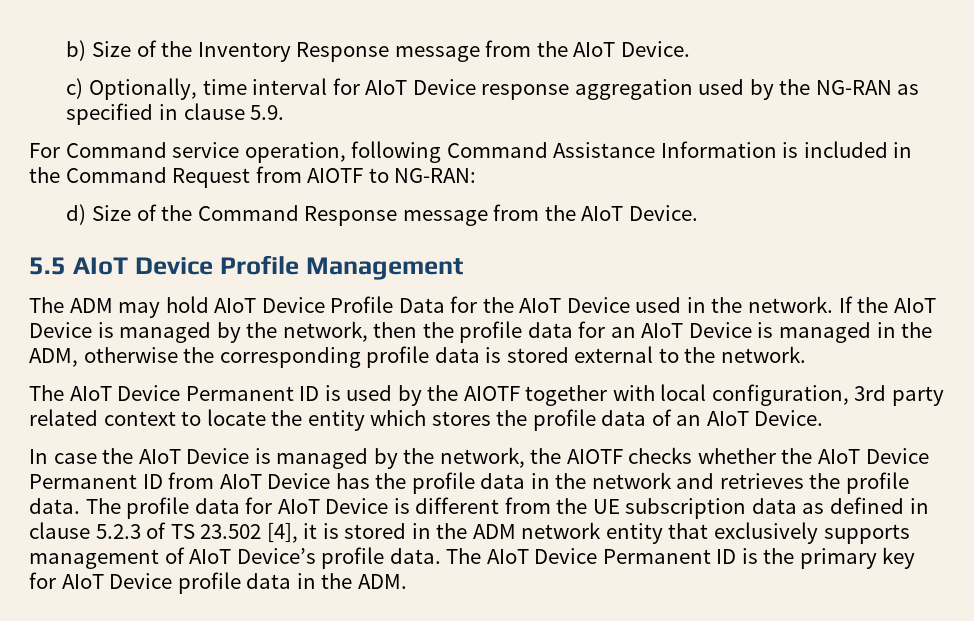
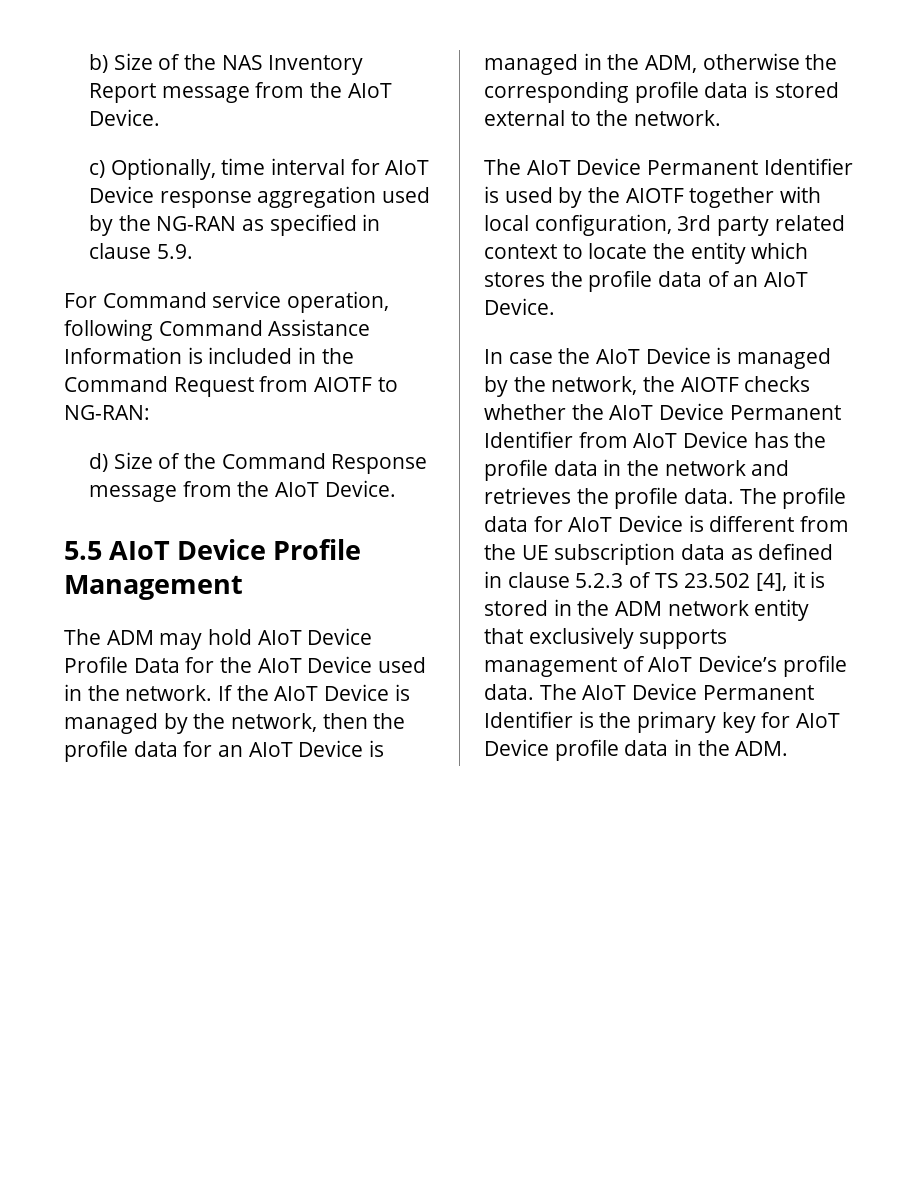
[197,42,390,62] Inventory Response -> [221,55,364,75] [89,83,157,103] NAS Inventory Report
[299,386,320,401] ID -> [763,158,853,175] Identifier
[142,474,163,489] ID -> [484,431,573,448] Identifier
[716,549,737,564] ID -> [484,711,573,728] Identifier

